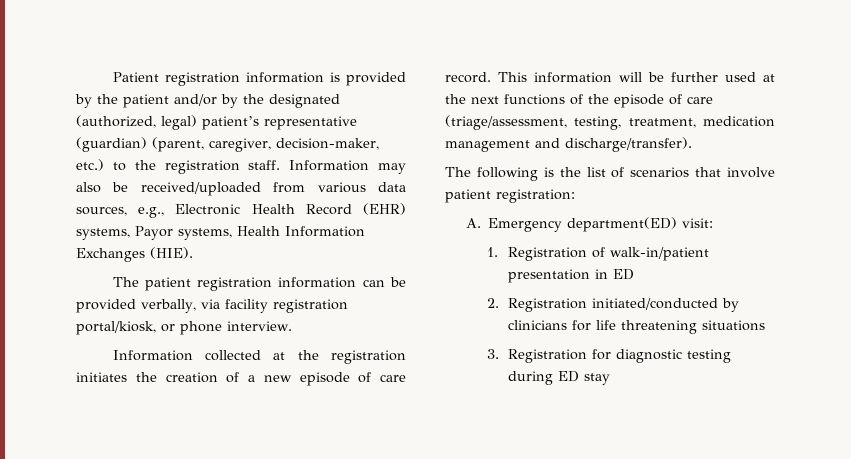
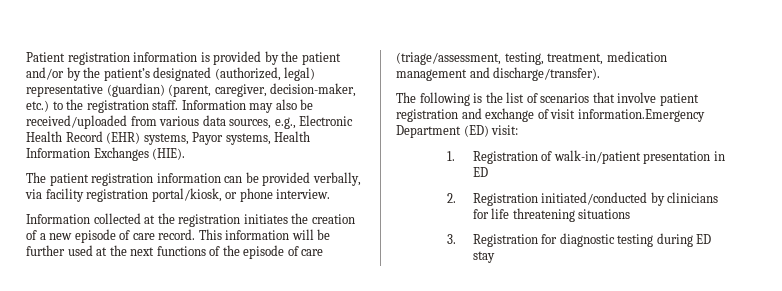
(264, 99) none -> [103,68,150,81] patient’s
[202,116,259,130] patient’s -> (316, 74) none
[496,189,575,203] [466,217,678,232] registration: // A. Emergency department(ED) -> [396,108,705,122] [396,125,489,138] registration and exchange of visit information.Emergency Department (ED)

